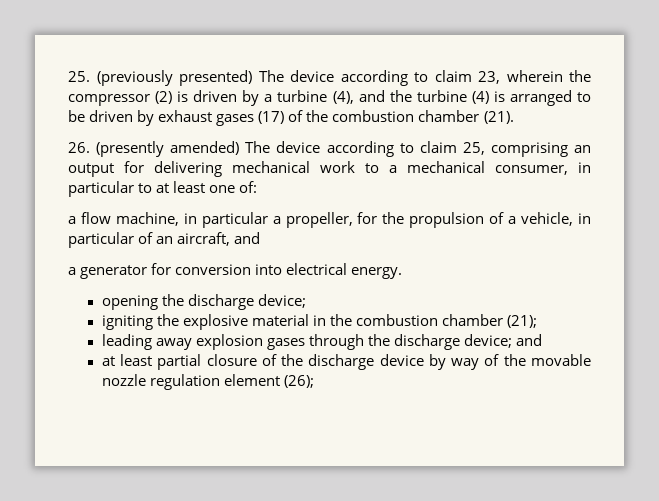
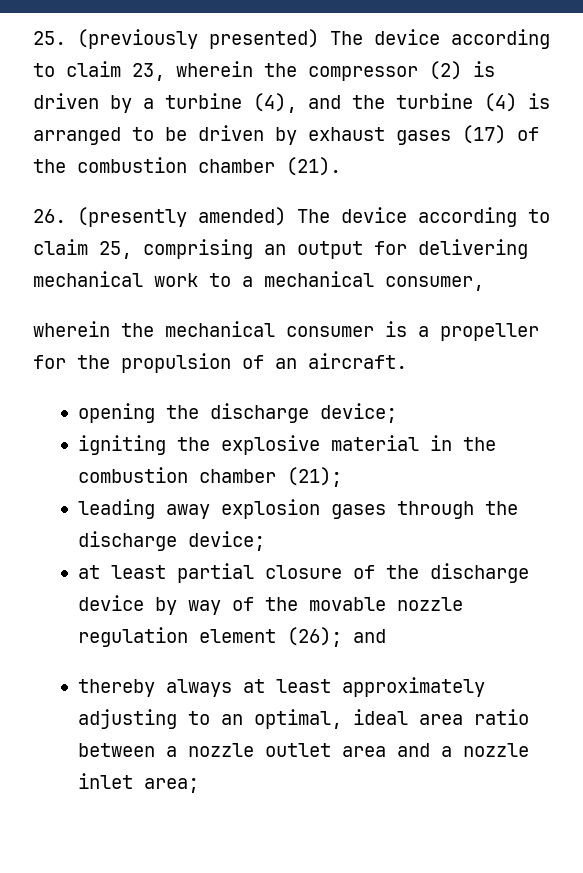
[578,162,591,173] [68,181,258,197] [68,212,591,228] [68,232,261,248] [68,263,403,279] in particular to at least one of: // a flow machine, in particular a propeller, for the propulsion of a vehicle, in particular of an aircraft, and // a generator for conversion into electrical energy. -> [33,321,539,341] [33,353,407,373] // wherein the mechanical consumer is a propeller for the propulsion of an aircraft.
[516,334,543,346] and -> (265, 541) none
(314, 381) none -> [352,629,386,643] [77,677,485,697] [77,709,529,729] [77,743,529,757] [77,773,199,793] and // thereby always at least approximately adjusting to an optimal, ideal area ratio between a nozzle outlet area and a nozzle inlet area;

